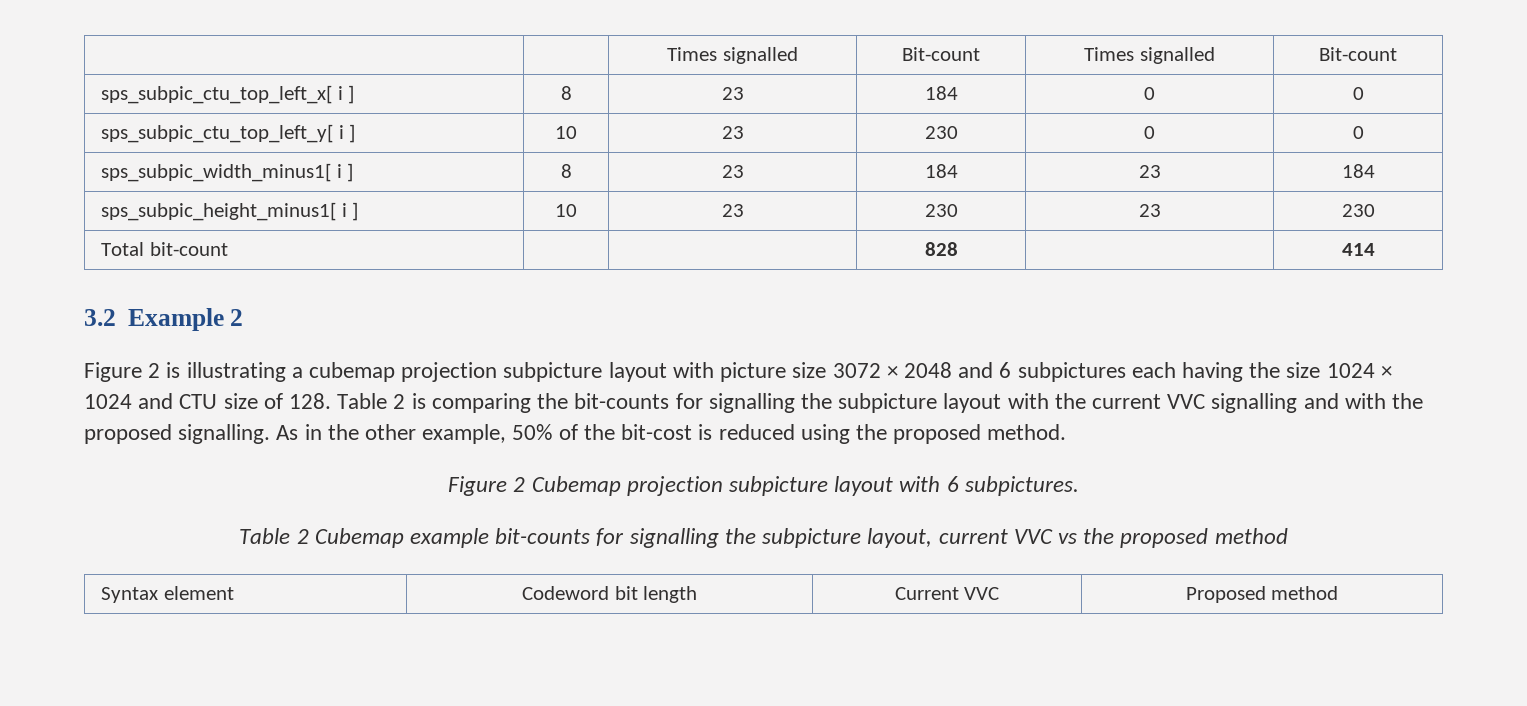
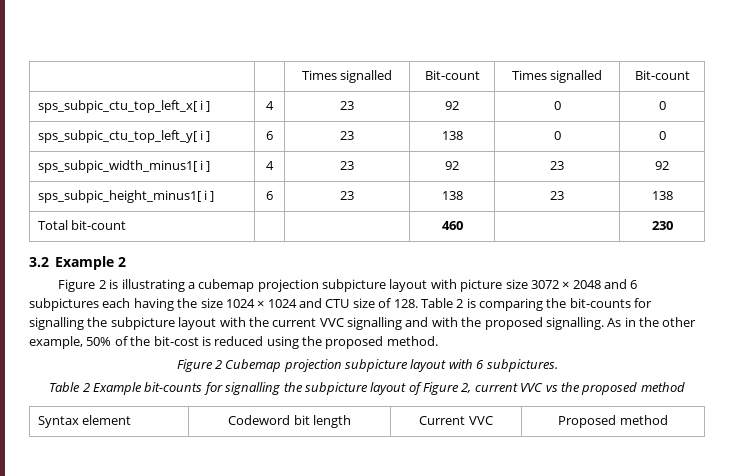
[560,86,572,100] [721,87,744,100] [924,86,958,100] 8 | 23 | 184 -> [266,101,274,110] [340,101,354,110] [445,101,459,110] 4 | 23 | 92
[555,126,577,139] [721,126,744,139] [924,126,958,139] 10 | 23 | 230 -> [266,131,273,140] [340,131,354,140] [441,131,463,140] 6 | 23 | 138
[560,164,572,178] [721,165,744,178] [924,164,958,178] [1138,165,1161,178] [1341,164,1375,178] 8 | 23 | 184 | 23 | 184 -> [266,161,274,170] [340,161,354,170] [445,161,459,170] [550,161,564,170] [655,161,669,170] 4 | 23 | 92 | 23 | 92
[555,204,577,217] [721,204,744,217] [924,204,958,217] [1138,204,1161,217] [1341,204,1375,217] 10 | 23 | 230 | 23 | 230 -> [266,191,273,200] [340,191,354,200] [441,191,463,200] [550,191,564,200] [651,191,673,200] 6 | 23 | 138 | 23 | 138
[924,242,958,256] [1341,243,1375,256] 828 | | 414 -> [441,221,463,230] [651,221,673,230] 460 | | 230
[314,528,933,548] Cubemap example bit-counts for signalling the subpicture layout, -> [93,382,472,395] Example bit-counts for signalling the subpicture layout of Figure 2,

